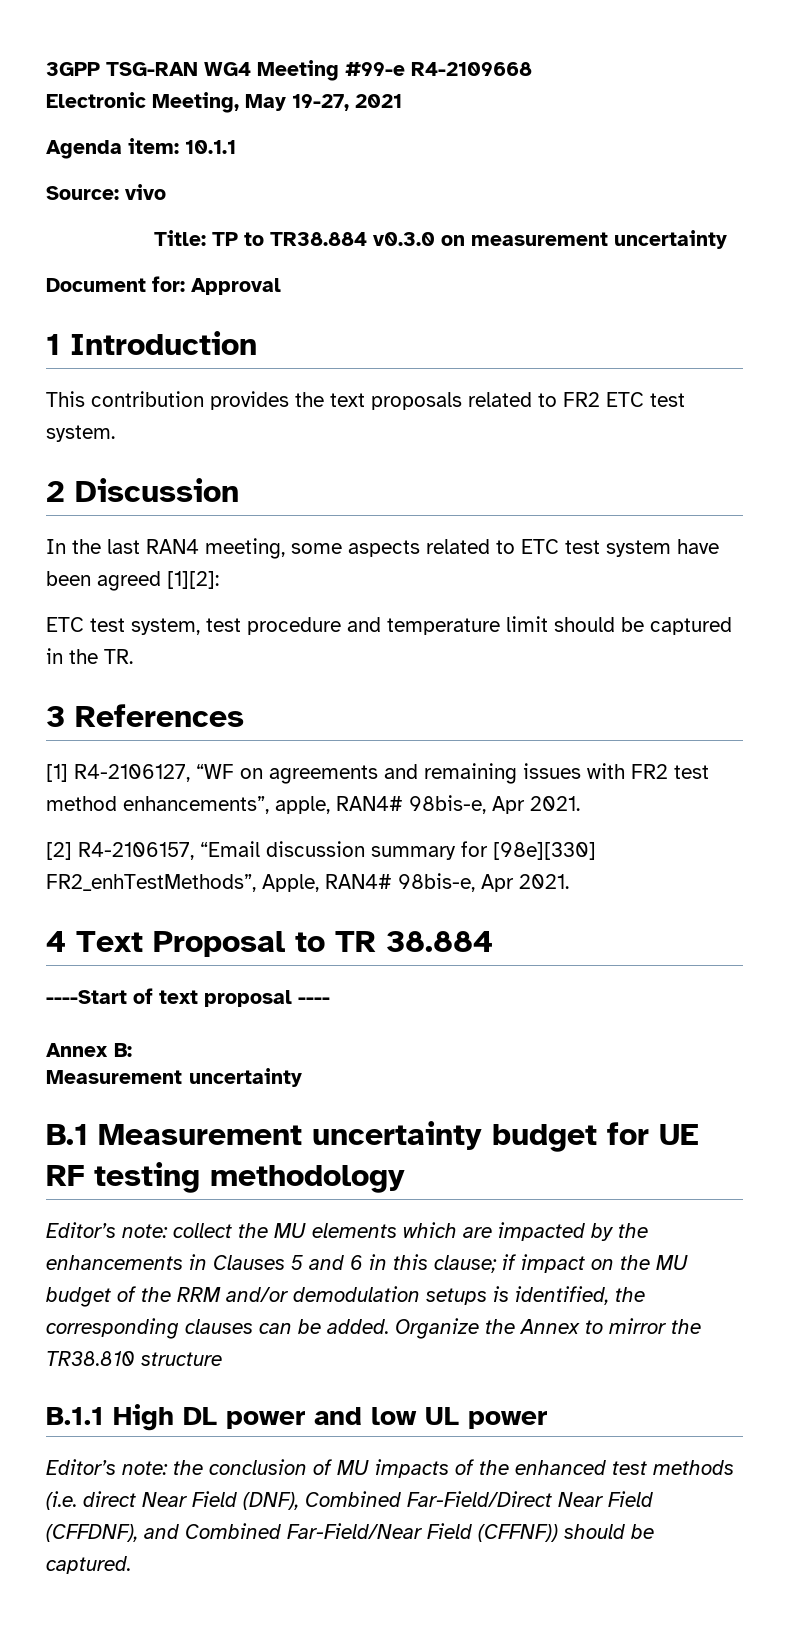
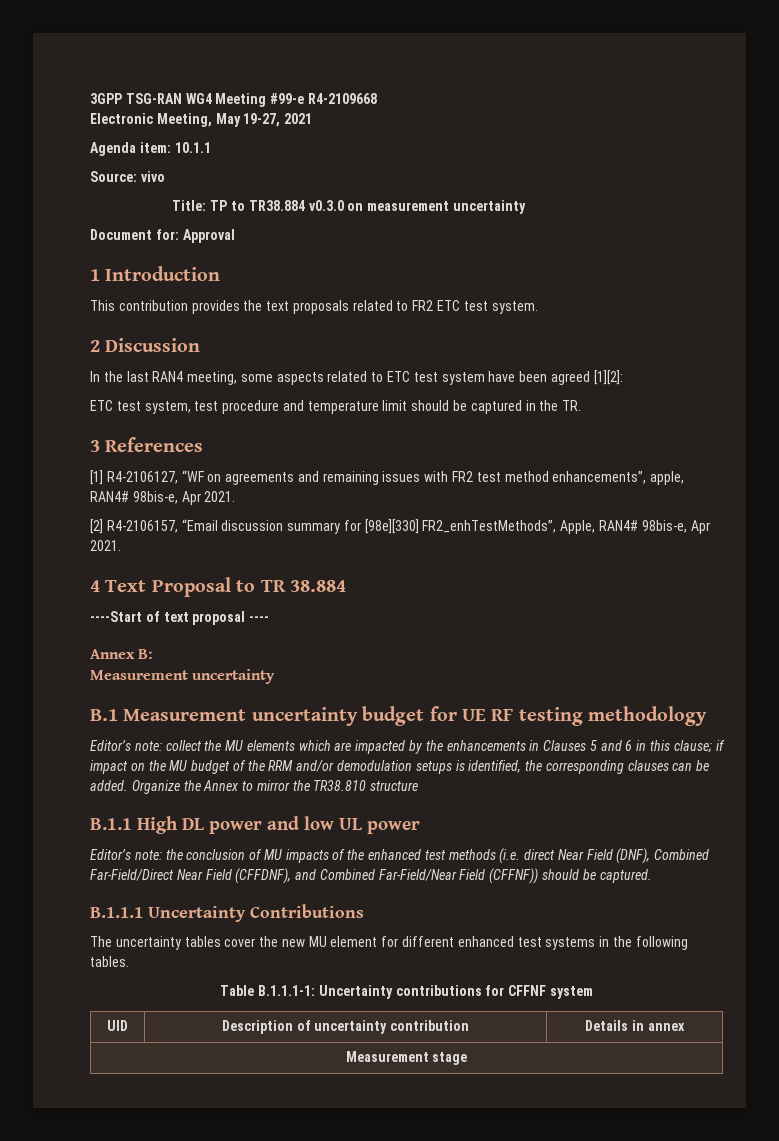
(131, 1565) none -> [90,904,364,922] [90,936,688,950] [90,956,129,967] [220,985,593,999] [107,1020,128,1031] [221,1020,470,1034] [585,1020,685,1031] [345,1051,468,1065] // B.1.1.1 Uncertainty Contributions // The uncertainty tables cover the new MU element for different enhanced test systems in the following tables. // Table B.1.1.1-1: Uncertainty contributions for CFFNF system // UID | Description of uncertainty contribution | Details in annex // Measurement stage

